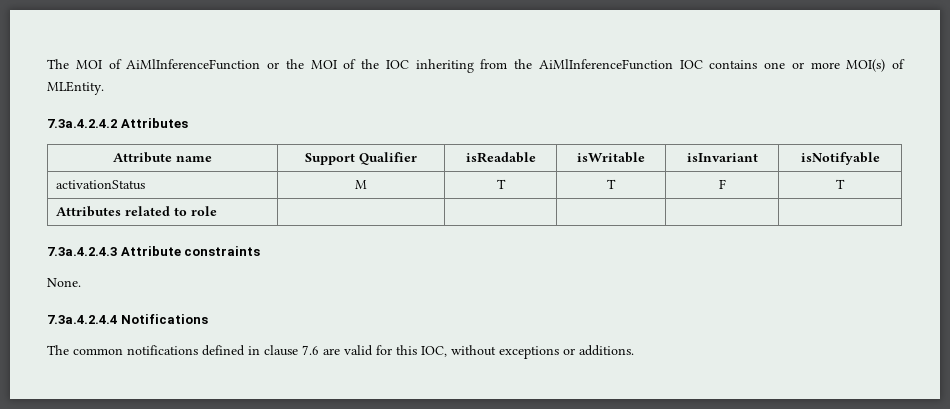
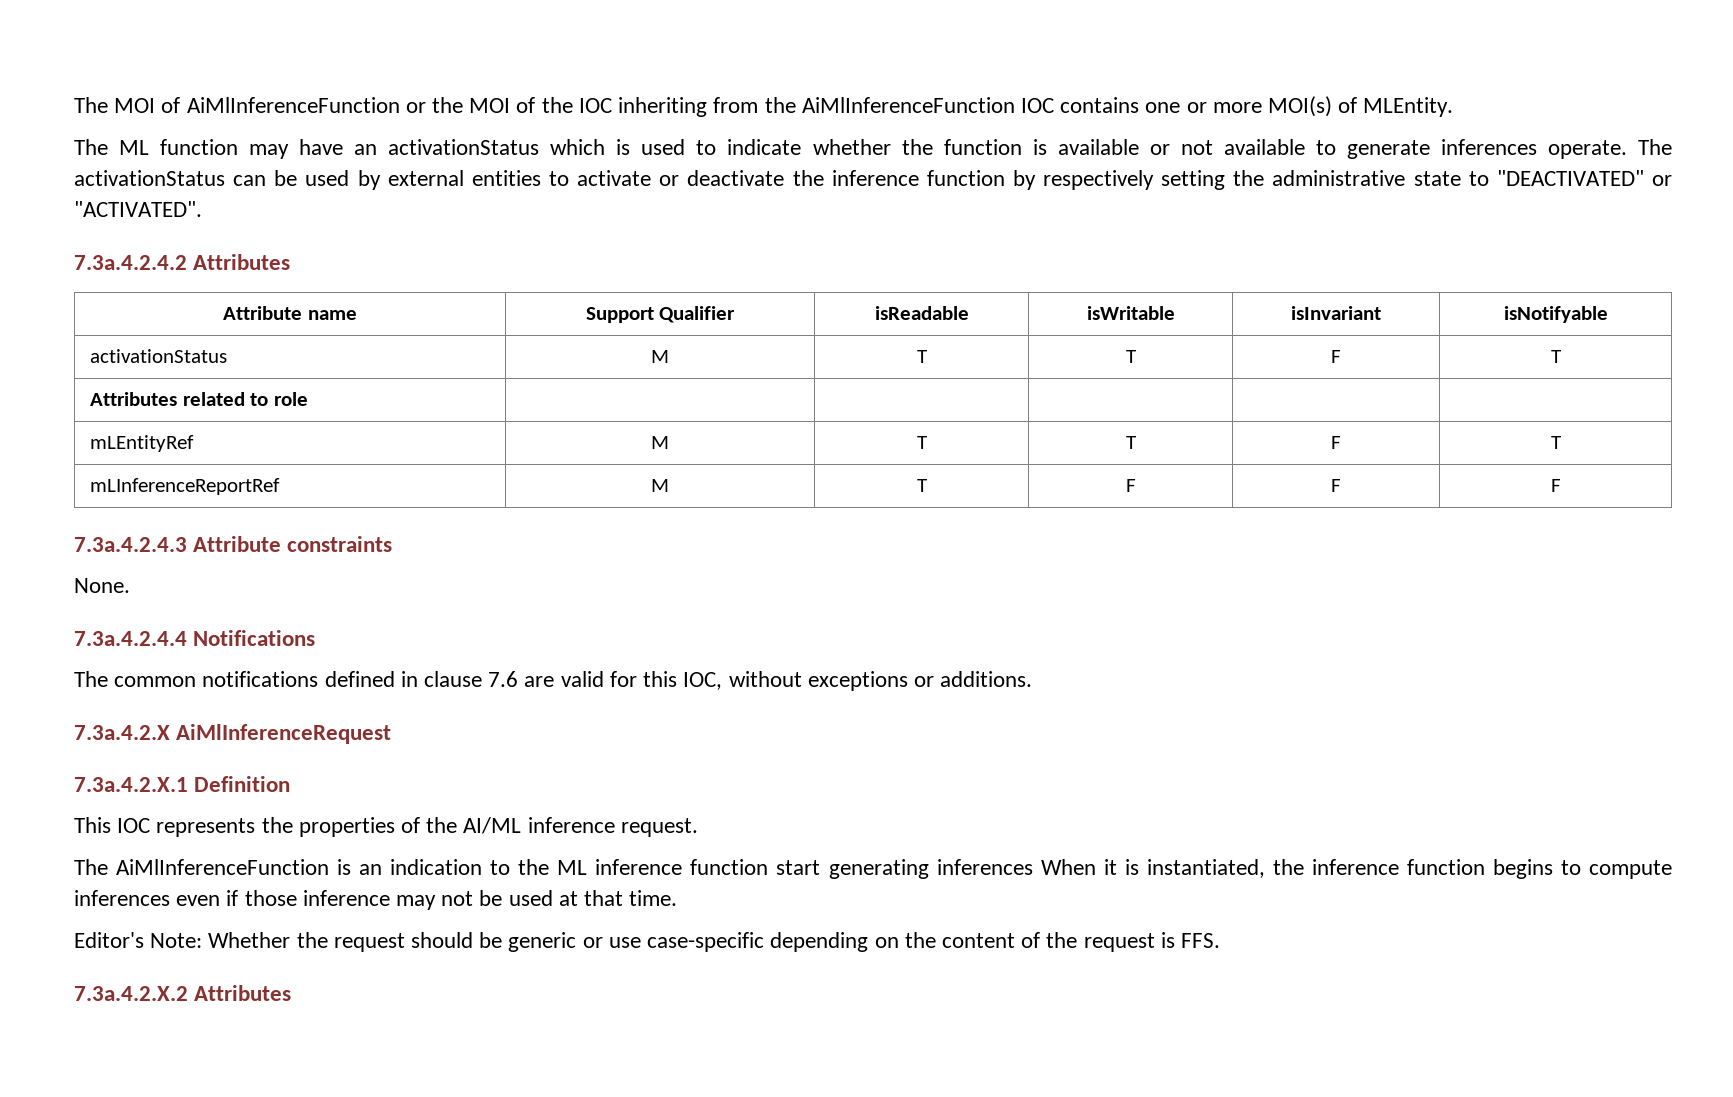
(104, 88) none -> [74,139,1673,159] [74,170,1673,190] [74,201,202,217] // The ML function may have an activationStatus which is used to indicate whether the function is available or not available to generate inferences operate. The activationStatus can be used by external entities to activate or deactivate the inference function by respectively setting the administrative state to "DEACTIVATED" or "ACTIVATED".
(217, 211) none -> [89,435,194,452] [651,436,669,449] [916,436,927,449] [1125,436,1136,449] [1331,436,1341,449] [1550,436,1561,449] [89,478,280,495] [651,479,669,492] [916,479,927,492] [1125,479,1136,492] [1331,479,1341,492] [1550,479,1561,492] // mLEntityRef | M | T | T | F | T // mLInferenceReportRef | M | T | F | F | F
(634, 350) none -> [74,724,392,744] [74,776,291,792] [74,817,698,837] [74,859,1672,879] [74,890,678,910] [74,932,1220,952] [74,985,292,1001] // 7.3a.4.2.X AiMlInferenceRequest // 7.3a.4.2.X.1 Definition // This IOC represents the properties of the AI/ML inference request. // The AiMlInferenceFunction is an indication to the ML inference function start generating inferences When it is instantiated, the inference function begins to compute inferences even if those inference may not be used at that time. // Editor's Note: Whether the request should be generic or use case-specific depending on the content of the request is FFS. // 7.3a.4.2.X.2 Attributes

